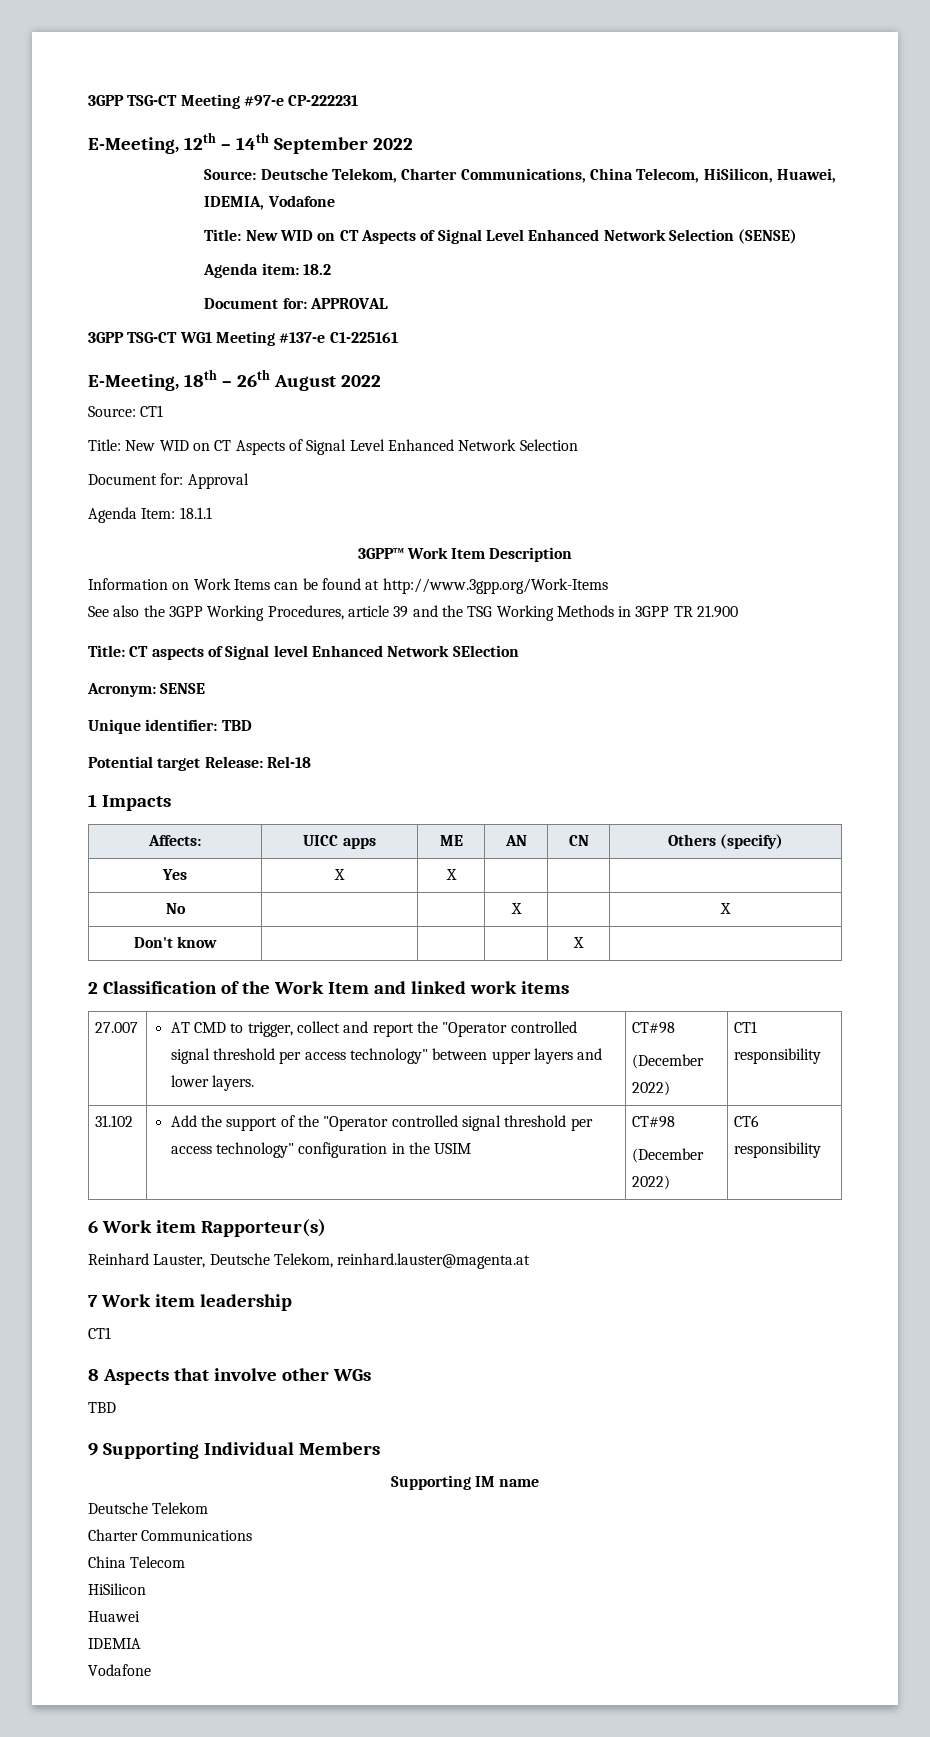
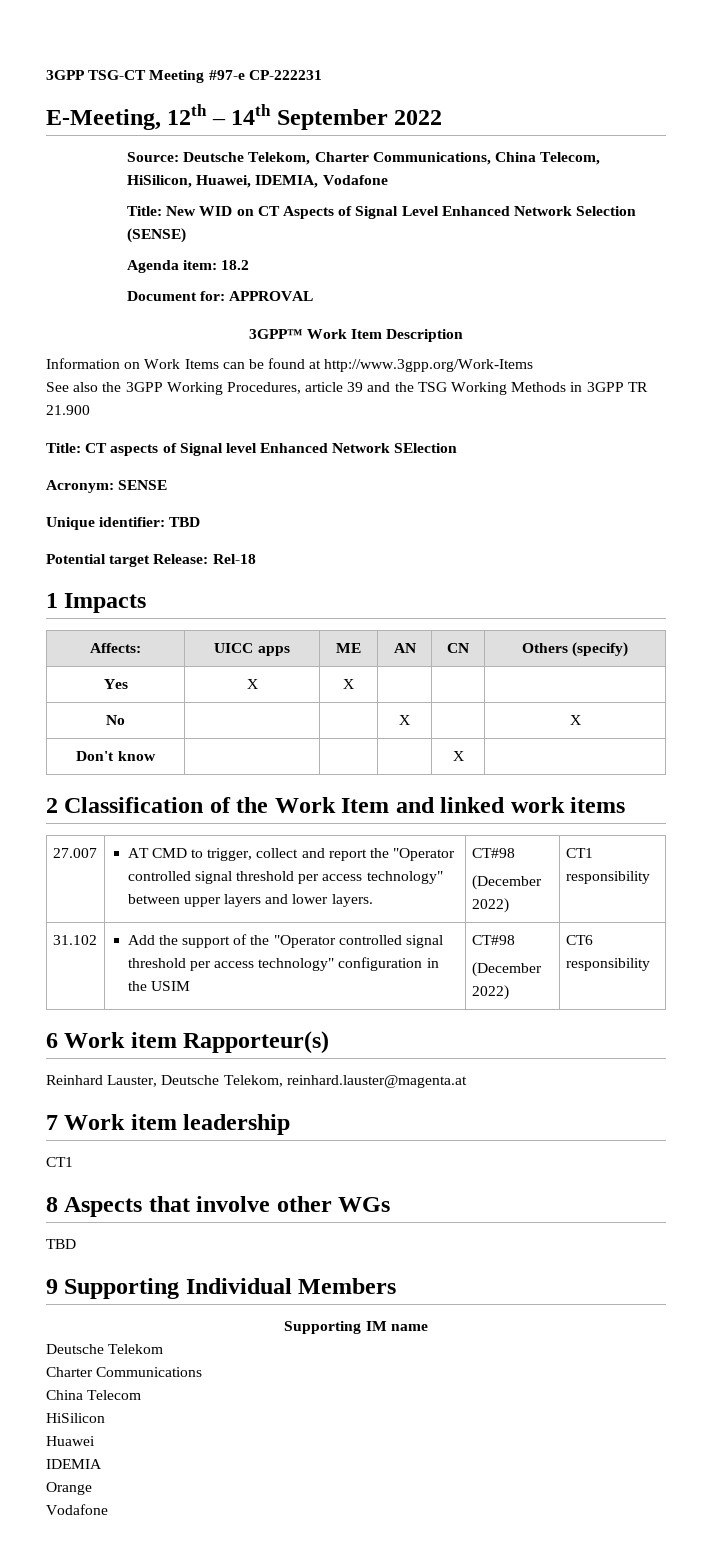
[88,331,398,346] [88,369,381,391] [88,405,164,417] [88,439,578,455] [88,473,249,489] [88,507,212,523] // 3GPP TSG-CT WG1 Meeting #137-e C1-225161 // E-Meeting, 18th – 26th August 2022 // Source: CT1 // Title: New WID on CT Aspects of Signal Level Enhanced Network Selection // Document for: Approval // Agenda Item: 18.1.1 -> (314, 296) none
(141, 1643) none -> [46,1482,92,1495] // Orange

